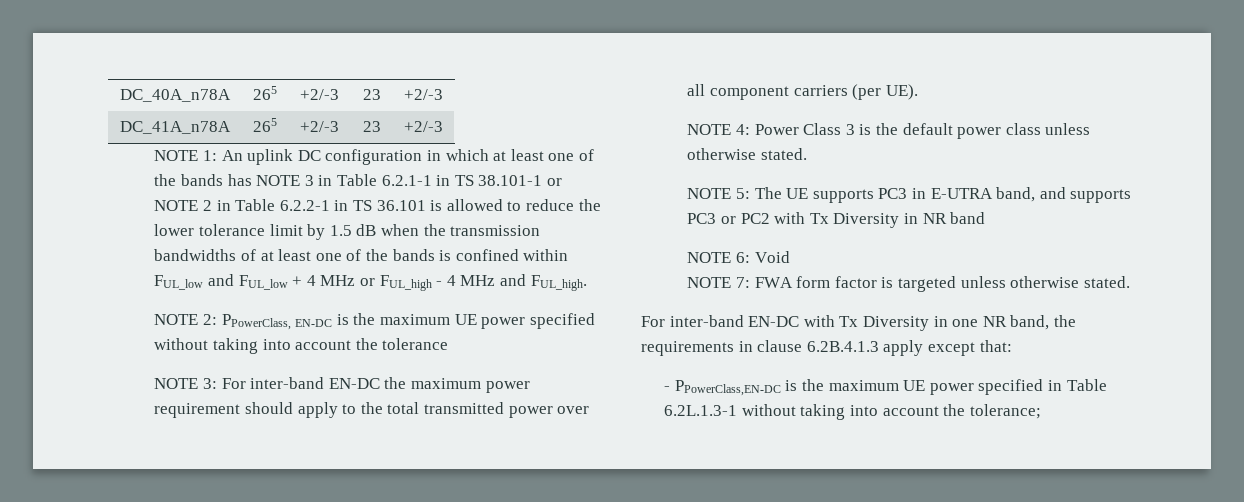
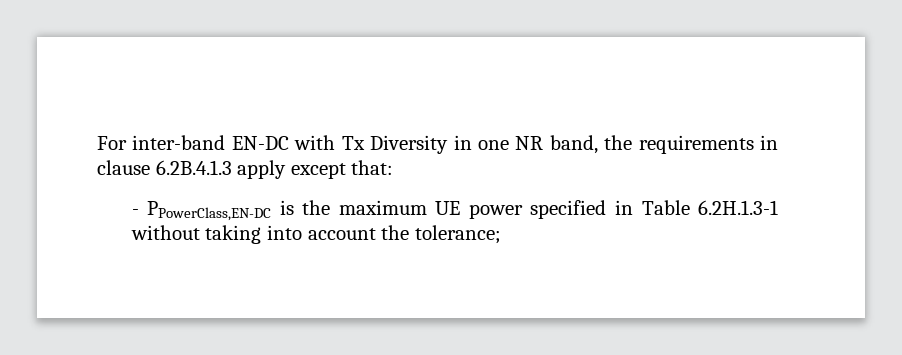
[120,89,231,102] [253,86,277,100] [300,89,339,100] [362,89,381,100] [404,89,443,100] [120,121,231,134] [253,118,277,132] [300,121,339,132] [362,121,381,132] [404,121,443,132] [154,149,594,165] [154,174,562,186] [154,199,601,211] [154,224,541,240] [154,249,569,261] [154,274,587,291] [154,313,595,330] [154,338,449,354] [154,377,530,393] [154,402,590,418] [687,84,918,100] [687,123,1091,139] [687,148,808,160] [687,187,1132,203] [687,212,986,228] [687,251,790,263] [687,276,1130,292] DC_40A_n78A | 265 | +2/-3 | 23 | +2/-3 // DC_41A_n78A | 265 | +2/-3 | 23 | +2/-3 // NOTE 1: An uplink DC configuration in which at least one of the bands has NOTE 3 in Table 6.2.1-1 in TS 38.101-1 or NOTE 2 in Table 6.2.2-1 in TS 36.101 is allowed to reduce the lower tolerance limit by 1.5 dB when the transmission bandwidths of at least one of the bands is confined within FUL_low and FUL_low + 4 MHz or FUL_high - 4 MHz and FUL_high. // NOTE 2: PPowerClass, EN-DC is the maximum UE power specified without taking into account the tolerance // NOTE 3: For inter-band EN-DC the maximum power requirement should apply to the total transmitted power over all component carriers (per UE). // NOTE 4: Power Class 3 is the default power class unless otherwise stated. // NOTE 5: The UE supports PC3 in E-UTRA band, and supports PC3 or PC2 with Tx Diversity in NR band // NOTE 6: Void // NOTE 7: FWA form factor is targeted unless otherwise stated. // -> (97, 143) none
[664,405,738,416] 6.2L.1.3-1 -> [698,200,779,215] 6.2H.1.3-1

